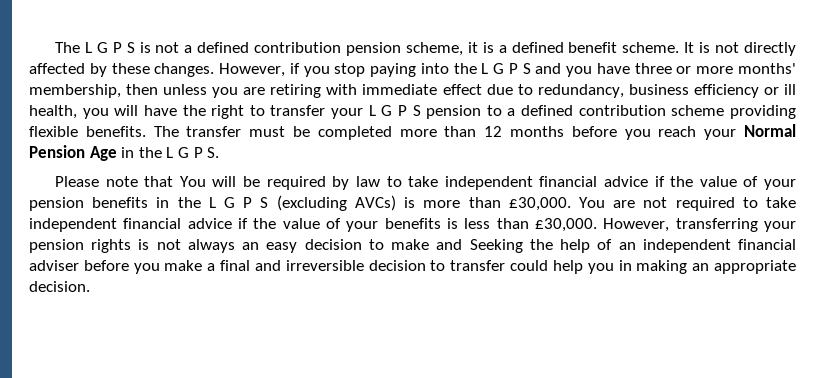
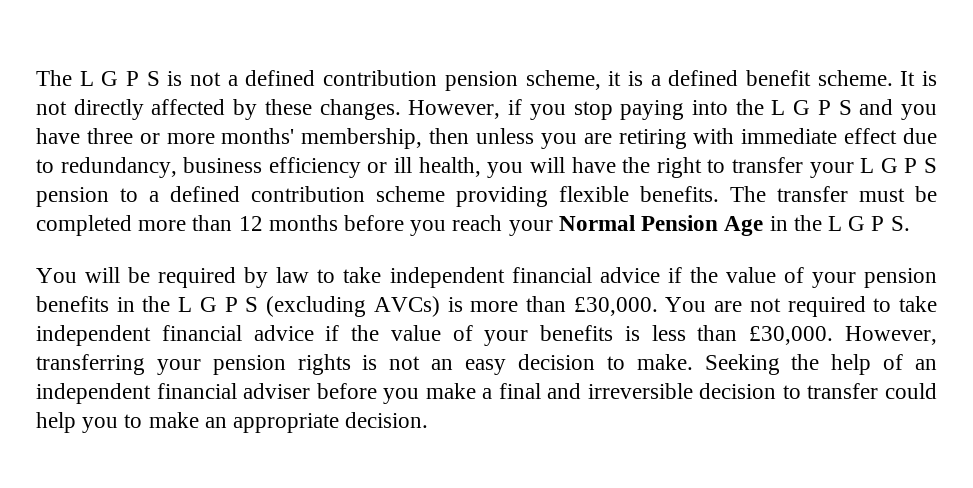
[55,176,174,187] Please note that -> (910, 223) none
[187,239,235,253] always -> (421, 363) none
[391,239,463,250] make and -> [636,354,693,370] make.
[618,260,688,274] in making -> [124,412,199,428] to make

